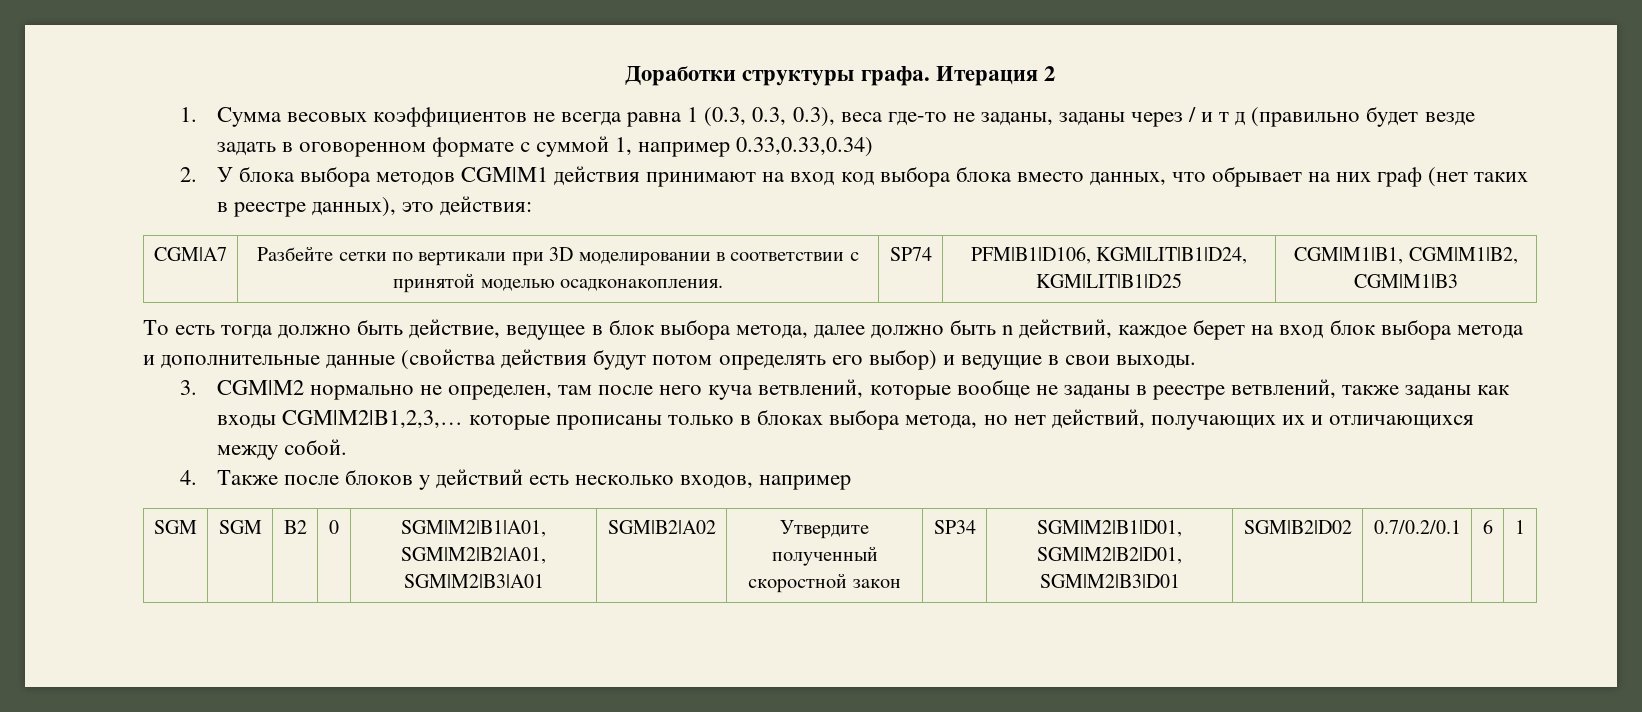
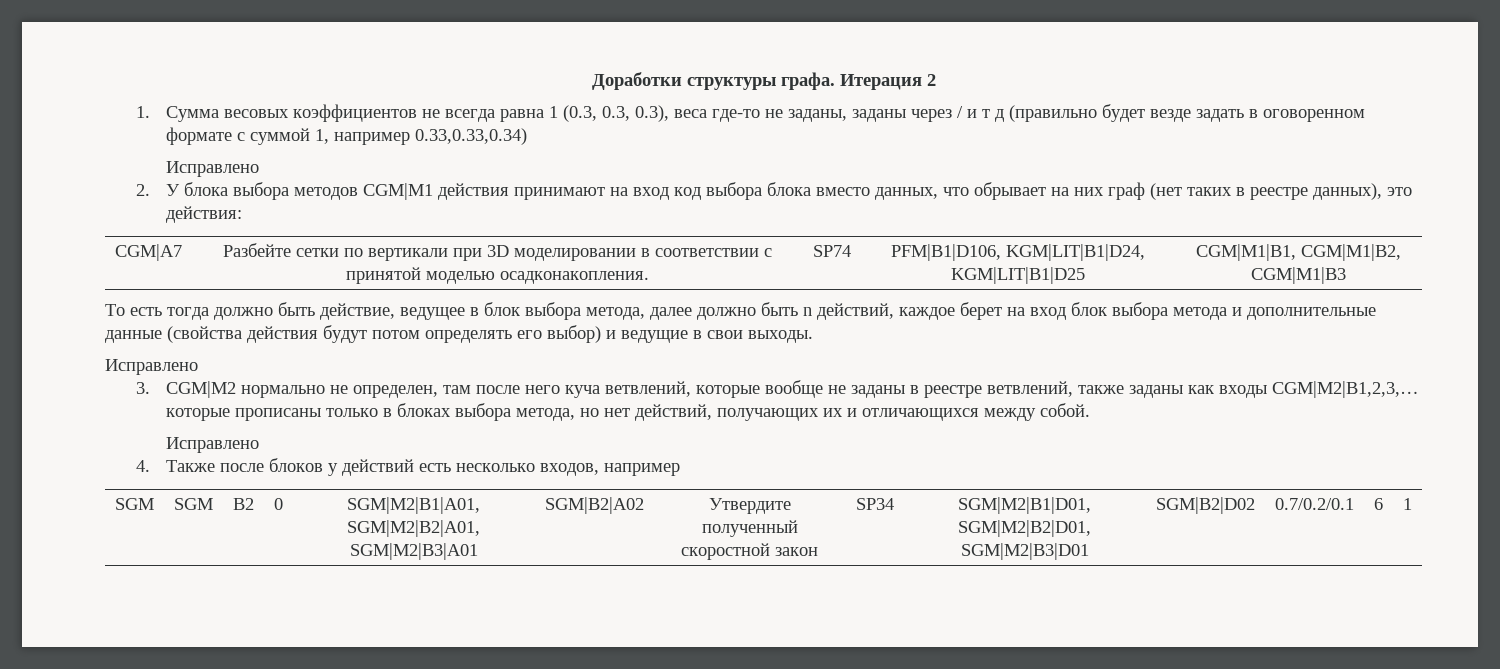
(874, 147) none -> [166,161,260,177] // Исправлено
(1197, 362) none -> [105,359,198,375] // Исправлено
(347, 447) none -> [166,437,260,453] // Исправлено

